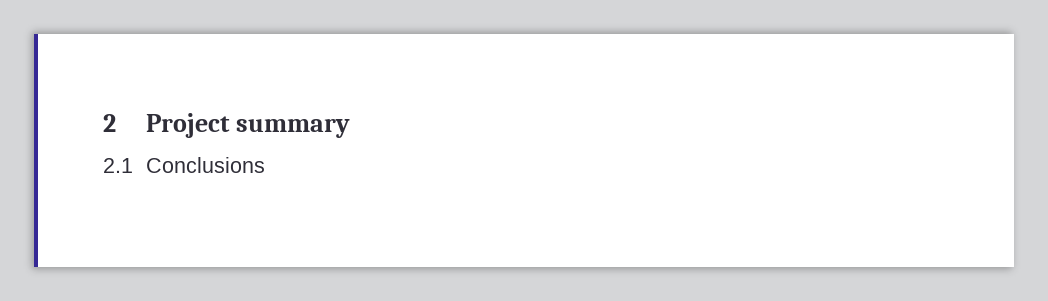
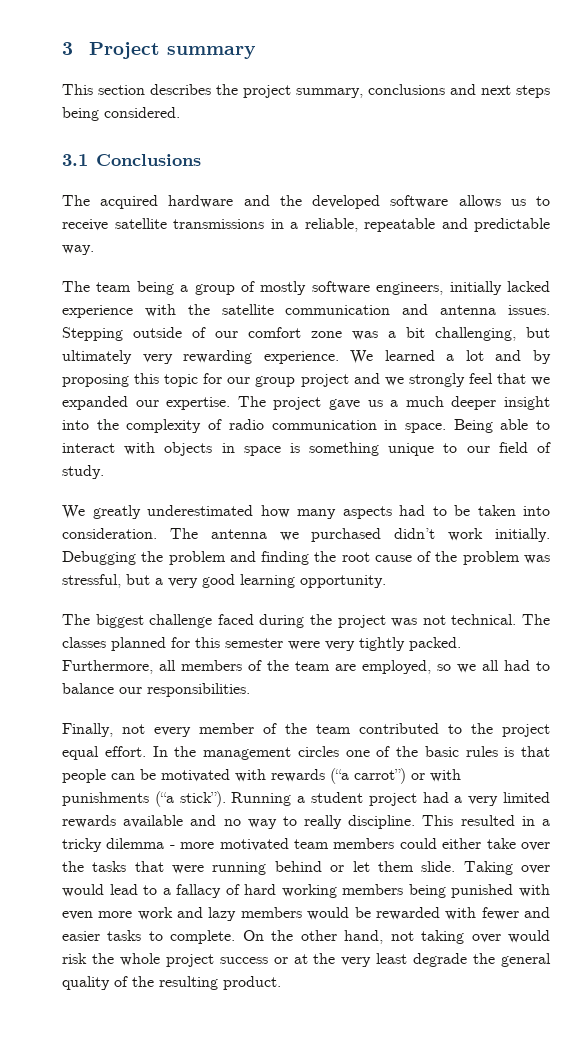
[103,114,116,132] 2 -> [62,42,73,55] 3
[103,157,265,173] 2.1 Conclusions -> [62,84,550,98] [62,107,180,121] [62,154,201,166] [62,195,550,209] [62,218,550,232] [62,245,94,255] [62,281,550,295] [62,304,550,318] [62,327,550,341] [62,350,551,364] [62,373,550,387] [62,396,551,410] [62,419,550,433] [62,442,551,456] [62,465,104,479] [62,505,550,519] [62,528,550,542] [62,551,550,565] [62,574,386,588] [62,614,551,628] [62,637,461,651] [62,660,550,674] [62,683,250,697] [62,723,550,737] [62,746,550,760] [62,768,461,784] [62,791,550,807] [62,815,550,829] [62,838,550,852] [62,861,550,875] [62,884,550,898] [62,907,550,921] [62,930,550,944] [62,953,551,967] [62,976,281,990] This section describes the project summary, conclusions and next steps being considered. // 3.1 Conclusions // The acquired hardware and the developed software allows us to receive satellite transmissions in a reliable, repeatable and predictable way. // The team being a group of mostly software engineers, initially lacked experience with the satellite communication and antenna issues. Stepping outside of our comfort zone was a bit challenging, but ultimately very rewarding experience. We learned a lot and by proposing this topic for our group project and we strongly feel that we expanded our expertise. The project gave us a much deeper insight into the complexity of radio communication in space. Being able to interact with objects in space is something unique to our field of study. // We greatly underestimated how many aspects had to be taken into consideration. The antenna we purchased didn’t work initially. Debugging the problem and finding the root cause of the problem was stressful, but a very good learning opportunity. // The biggest challenge faced during the project was not technical. The classes planned for this semester were very tightly packed. Furthermore, all members of the team are employed, so we all had to balance our responsibilities. // Finally, not every member of the team contributed to the project equal effort. In the management circles one of the basic rules is that people can be motivated with rewards (“a carrot”) or with punishments (“a stick”). Running a student project had a very limited rewards available and no way to really discipline. This resulted in a tricky dilemma - more motivated team members could either take over the tasks that were running behind or let them slide. Taking over would lead to a fallacy of hard working members being punished with even more work and lazy members would be rewarded with fewer and easier tasks to complete. On the other hand, not taking over would risk the whole project success or at the very least degrade the general quality of the resulting product.

